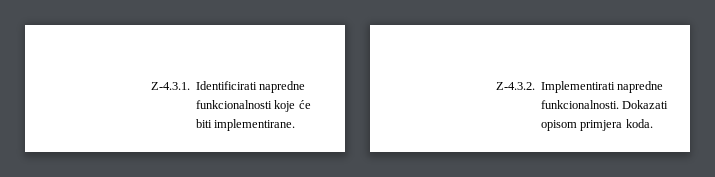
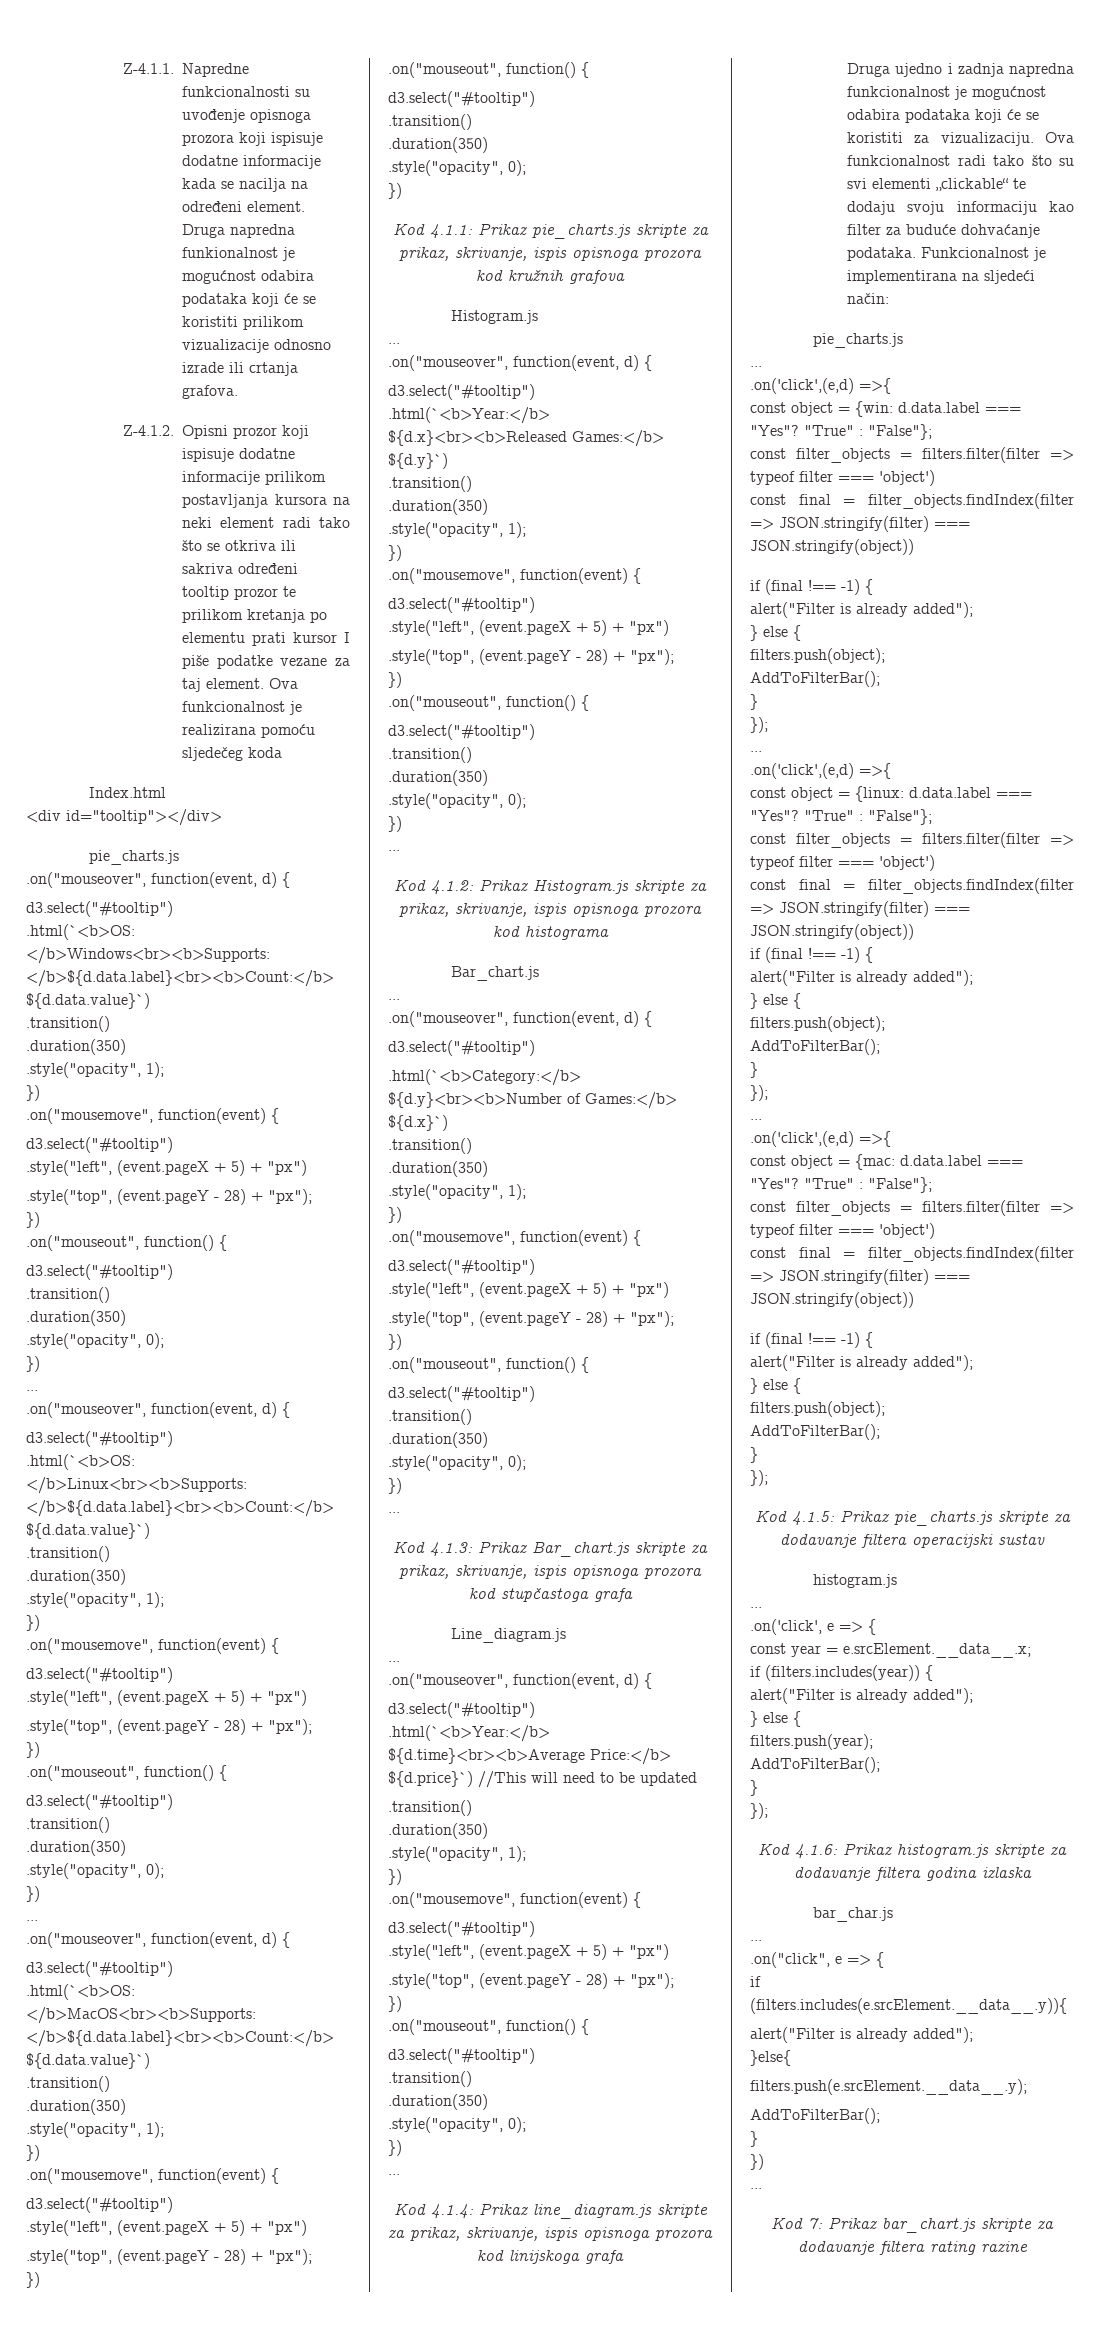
[150,81,306,93] [195,100,311,112] [195,119,296,131] [495,81,664,93] [540,100,669,109] [540,119,653,131] Z-4.3.1. Identificirati napredne funkcionalnosti koje će biti implementirane. // Z-4.3.2. Implementirati napredne funkcionalnosti. Dokazati opisom primjera koda. -> [123,63,250,77] [182,86,311,97] [182,109,312,123] [182,132,324,146] [182,155,322,169] [182,178,309,192] [182,201,306,212] [182,224,296,238] [182,247,296,261] [182,270,315,284] [182,293,317,307] [182,316,305,330] [182,339,332,353] [182,362,299,376] [182,385,239,399] [123,425,310,439] [182,448,296,462] [182,471,327,485] [182,494,350,508] [182,517,350,528] [182,540,297,551] [182,563,299,574] [182,586,297,600] [182,609,328,623] [182,632,350,646] [182,655,350,669] [182,678,299,692] [182,701,303,715] [182,724,316,738] [182,747,283,761] [88,787,166,798] [26,809,222,826] [88,850,179,865] [26,872,290,888] [26,901,173,917] [26,924,135,940] [26,947,270,964] [26,970,334,987] [26,993,150,1009] [26,1016,110,1032] [26,1039,126,1055] [26,1062,164,1078] [26,1085,40,1101] [26,1108,279,1124] [26,1137,173,1153] [26,1160,307,1176] [26,1189,312,1205] [26,1212,40,1228] [26,1235,227,1251] [26,1264,173,1280] [26,1287,110,1303] [26,1310,126,1326] [26,1333,164,1349] [26,1356,40,1372] [26,1390,38,1391] [26,1402,290,1418] [26,1431,173,1447] [26,1454,135,1470] [26,1477,247,1494] [26,1500,334,1517] [26,1523,150,1539] [26,1546,110,1562] [26,1569,126,1585] [26,1592,164,1608] [26,1615,40,1631] [26,1638,279,1654] [26,1667,173,1683] [26,1690,307,1706] [26,1719,312,1735] [26,1742,40,1758] [26,1765,227,1781] [26,1794,173,1810] [26,1817,110,1833] [26,1840,126,1856] [26,1863,164,1879] [26,1886,40,1902] [26,1920,38,1921] [26,1932,290,1948] [26,1961,173,1977] [26,1984,135,2000] [26,2007,256,2024] [26,2030,334,2047] [26,2053,150,2069] [26,2076,110,2092] [26,2099,126,2115] [26,2122,164,2138] [26,2145,40,2161] [26,2168,279,2184] [26,2197,173,2213] [26,2220,307,2236] [26,2249,312,2265] [26,2272,40,2288] [388,62,589,78] [388,91,535,107] [388,114,472,130] [388,137,488,153] [388,160,526,176] [388,183,402,199] [392,223,709,239] [399,247,702,261] [476,270,625,284] [450,310,538,324] [388,343,400,344] [388,355,652,371] [388,384,535,400] [388,407,550,424] [388,430,664,447] [388,453,448,469] [388,476,472,492] [388,499,488,515] [388,522,526,538] [388,545,402,561] [388,568,641,584] [388,597,535,613] [388,620,669,636] [388,649,674,665] [388,672,402,688] [388,695,589,711] [388,724,535,740] [388,747,472,763] [388,770,488,786] [388,793,526,809] [388,816,402,832] [388,850,400,851] [394,879,707,895] [399,903,702,917] [492,926,609,940] [450,966,539,981] [388,999,400,1000] [388,1011,652,1027] [388,1040,535,1056] [388,1069,581,1086] [388,1092,677,1109] [388,1115,448,1131] [388,1138,472,1154] [388,1161,488,1177] [388,1184,526,1200] [388,1207,402,1223] [388,1230,641,1246] [388,1259,535,1275] [388,1282,669,1298] [388,1311,674,1327] [388,1334,402,1350] [388,1357,589,1373] [388,1386,535,1402] [388,1409,472,1425] [388,1432,488,1448] [388,1455,526,1471] [388,1478,402,1494] [388,1512,400,1513] [393,1541,708,1557] [399,1565,702,1579] [468,1588,633,1602] [450,1628,566,1643] [388,1661,400,1662] [388,1673,652,1689] [388,1702,535,1718] [388,1725,550,1742] [388,1748,671,1765] [388,1771,697,1788] [388,1800,472,1816] [388,1823,488,1839] [388,1846,526,1862] [388,1869,402,1885] [388,1892,641,1908] [388,1921,535,1937] [388,1944,669,1960] [388,1973,674,1989] [388,1996,402,2012] [388,2019,589,2035] [388,2048,535,2064] [388,2071,472,2087] [388,2094,488,2110] [388,2117,526,2133] [388,2140,402,2156] [388,2174,400,2175] [393,2203,708,2219] [388,2227,713,2241] [477,2250,624,2264] [847,63,1074,77] [847,86,1047,100] [847,109,1040,123] [847,132,1074,146] [847,155,1074,166] [847,178,1027,191] [847,201,1074,215] [847,224,1041,238] [847,247,1047,261] [847,270,1036,284] [847,293,890,304] [812,333,903,348] [750,366,762,367] [750,378,891,394] [750,401,1021,417] [750,424,932,440] [750,447,1074,463] [750,470,935,486] [750,493,1074,509] [750,516,970,532] [750,539,914,555] [750,579,873,595] [750,602,973,618] [750,625,801,641] [750,648,885,664] [750,671,880,687] [750,694,758,710] [750,717,768,733] [750,751,762,752] [750,763,891,779] [750,786,1032,802] [750,809,932,825] [750,832,1074,848] [750,855,935,871] [750,878,1074,894] [750,901,970,917] [750,924,914,940] [750,947,873,963] [750,970,973,986] [750,993,801,1009] [750,1016,885,1032] [750,1039,880,1055] [750,1062,758,1078] [750,1085,768,1101] [750,1119,762,1120] [750,1131,891,1147] [750,1154,1023,1170] [750,1177,932,1193] [750,1200,1074,1216] [750,1223,935,1239] [750,1246,1074,1262] [750,1269,970,1285] [750,1292,914,1308] [750,1332,873,1348] [750,1355,973,1371] [750,1378,801,1394] [750,1401,885,1417] [750,1424,880,1440] [750,1447,758,1463] [750,1470,768,1486] [754,1510,1071,1526] [780,1534,1045,1548] [812,1574,897,1588] [750,1607,762,1608] [750,1619,876,1635] [750,1643,1031,1658] [750,1665,933,1681] [750,1688,973,1704] [750,1711,801,1727] [750,1734,873,1750] [750,1757,880,1773] [750,1780,758,1796] [750,1803,768,1819] [758,1843,1067,1859] [793,1867,1032,1881] [812,1907,893,1922] [750,1940,762,1941] [750,1952,884,1968] [750,1976,761,1987] [750,1998,1067,2014] [750,2027,973,2043] [750,2050,791,2066] [750,2079,1027,2095] [750,2108,880,2124] [750,2131,758,2147] [750,2154,764,2170] [750,2188,762,2189] [771,2217,1054,2233] [797,2241,1028,2255] Z-4.1.1. Napredne funkcionalnosti su uvođenje opisnoga prozora koji ispisuje dodatne informacije kada se nacilja na određeni element. Druga napredna funkionalnost je mogućnost odabira podataka koji će se koristiti prilikom vizualizacije odnosno izrade ili crtanja grafova. // Z-4.1.2. Opisni prozor koji ispisuje dodatne informacije prilikom postavljanja kursora na neki element radi tako što se otkriva ili sakriva određeni tooltip prozor te prilikom kretanja po elementu prati kursor I piše podatke vezane za taj element. Ova funkcionalnost je realizirana pomoću sljedečeg koda // Index.html // <div id="tooltip"></div> // pie_charts.js // .on("mouseover", function(event, d) { // d3.select("#tooltip") // .html(`<b>OS: </b>Windows<br><b>Supports: </b>${d.data.label}<br><b>Count:</b> ${d.data.value}`) // .transition() // .duration(350) // .style("opacity", 1); // }) // .on("mousemove", function(event) { // d3.select("#tooltip") // .style("left", (event.pageX + 5) + "px") // .style("top", (event.pageY - 28) + "px"); // }) // .on("mouseout", function() { // d3.select("#tooltip") // .transition() // .duration(350) // .style("opacity", 0); // }) // ... // .on("mouseover", function(event, d) { // d3.select("#tooltip") // .html(`<b>OS: </b>Linux<br><b>Supports: </b>${d.data.label}<br><b>Count:</b> ${d.data.value}`) // .transition() // .duration(350) // .style("opacity", 1); // }) // .on("mousemove", function(event) { // d3.select("#tooltip") // .style("left", (event.pageX + 5) + "px") // .style("top", (event.pageY - 28) + "px"); // }) // .on("mouseout", function() { // d3.select("#tooltip") // .transition() // .duration(350) // .style("opacity", 0); // }) // ... // .on("mouseover", function(event, d) { // d3.select("#tooltip") // .html(`<b>OS: </b>MacOS<br><b>Supports: </b>${d.data.label}<br><b>Count:</b> ${d.data.value}`) // .transition() // .duration(350) // .style("opacity", 1); // }) // .on("mousemove", function(event) { // d3.select("#tooltip") // .style("left", (event.pageX + 5) + "px") // .style("top", (event.pageY - 28) + "px"); // }) // .on("mouseout", function() { // d3.select("#tooltip") // .transition() // .duration(350) // .style("opacity", 0); // }) // Kod 4.1.1: Prikaz pie_charts.js skripte za prikaz, skrivanje, ispis opisnoga prozora kod kružnih grafova // Histogram.js // ... // .on("mouseover", function(event, d) { // d3.select("#tooltip") // .html(`<b>Year:</b> ${d.x}<br><b>Released Games:</b> ${d.y}`) // .transition() // .duration(350) // .style("opacity", 1); // }) // .on("mousemove", function(event) { // d3.select("#tooltip") // .style("left", (event.pageX + 5) + "px") // .style("top", (event.pageY - 28) + "px"); // }) // .on("mouseout", function() { // d3.select("#tooltip") // .transition() // .duration(350) // .style("opacity", 0); // }) // ... // Kod 4.1.2: Prikaz Histogram.js skripte za prikaz, skrivanje, ispis opisnoga prozora kod histograma // Bar_chart.js // ... // .on("mouseover", function(event, d) { // d3.select("#tooltip") // .html(`<b>Category:</b> ${d.y}<br><b>Number of Games:</b> ${d.x}`) // .transition() // .duration(350) // .style("opacity", 1); // }) // .on("mousemove", function(event) { // d3.select("#tooltip") // .style("left", (event.pageX + 5) + "px") // .style("top", (event.pageY - 28) + "px"); // }) // .on("mouseout", function() { // d3.select("#tooltip") // .transition() // .duration(350) // .style("opacity", 0); // }) // ... // Kod 4.1.3: Prikaz Bar_chart.js skripte za prikaz, skrivanje, ispis opisnoga prozora kod stupčastoga grafa // Line_diagram.js // ... // .on("mouseover", function(event, d) { // d3.select("#tooltip") // .html(`<b>Year:</b> ${d.time}<br><b>Average Price:</b> ${d.price}`) //This will need to be updated // .transition() // .duration(350) // .style("opacity", 1); // }) // .on("mousemove", function(event) { // d3.select("#tooltip") // .style("left", (event.pageX + 5) + "px") // .style("top", (event.pageY - 28) + "px"); // }) // .on("mouseout", function() { // d3.select("#tooltip") // .transition() // .duration(350) // .style("opacity", 0); // }) // ... // Kod 4.1.4: Prikaz line_diagram.js skripte za prikaz, skrivanje, ispis opisnoga prozora kod linijskoga grafa // Druga ujedno i zadnja napredna funkcionalnost je mogućnost odabira podataka koji će se koristiti za vizualizaciju. Ova funkcionalnost radi tako što su svi elementi „clickable“ te dodaju svoju informaciju kao filter za buduće dohvaćanje podataka. Funkcionalnost je implementirana na sljedeći način: // pie_charts.js // ... // .on('click',(e,d) =>{ // const object = {win: d.data.label === "Yes"? "True" : "False"}; // const filter_objects = filters.filter(filter => typeof filter === 'object') // const final = filter_objects.findIndex(filter => JSON.stringify(filter) === JSON.stringify(object)) // if (final !== -1) { // alert("Filter is already added"); // } else { // filters.push(object); // AddToFilterBar(); // } // }); // ... // .on('click',(e,d) =>{ // const object = {linux: d.data.label === "Yes"? "True" : "False"}; // const filter_objects = filters.filter(filter => typeof filter === 'object') // const final = filter_objects.findIndex(filter => JSON.stringify(filter) === JSON.stringify(object)) // if (final !== -1) { // alert("Filter is already added"); // } else { // filters.push(object); // AddToFilterBar(); // } // }); // ... // .on('click',(e,d) =>{ // const object = {mac: d.data.label === "Yes"? "True" : "False"}; // const filter_objects = filters.filter(filter => typeof filter === 'object') // const final = filter_objects.findIndex(filter => JSON.stringify(filter) === JSON.stringify(object)) // if (final !== -1) { // alert("Filter is already added"); // } else { // filters.push(object); // AddToFilterBar(); // } // }); // Kod 4.1.5: Prikaz pie_charts.js skripte za dodavanje filtera operacijski sustav // histogram.js // ... // .on('click', e => { // const year = e.srcElement.__data__.x; // if (filters.includes(year)) { // alert("Filter is already added"); // } else { // filters.push(year); // AddToFilterBar(); // } // }); // Kod 4.1.6: Prikaz histogram.js skripte za dodavanje filtera godina izlaska // bar_char.js // ... // .on("click", e => { // if (filters.includes(e.srcElement.__data__.y)){ // alert("Filter is already added"); // }else{ // filters.push(e.srcElement.__data__.y); // AddToFilterBar(); // } // }) // ... // Kod 7: Prikaz bar_chart.js skripte za dodavanje filtera rating razine

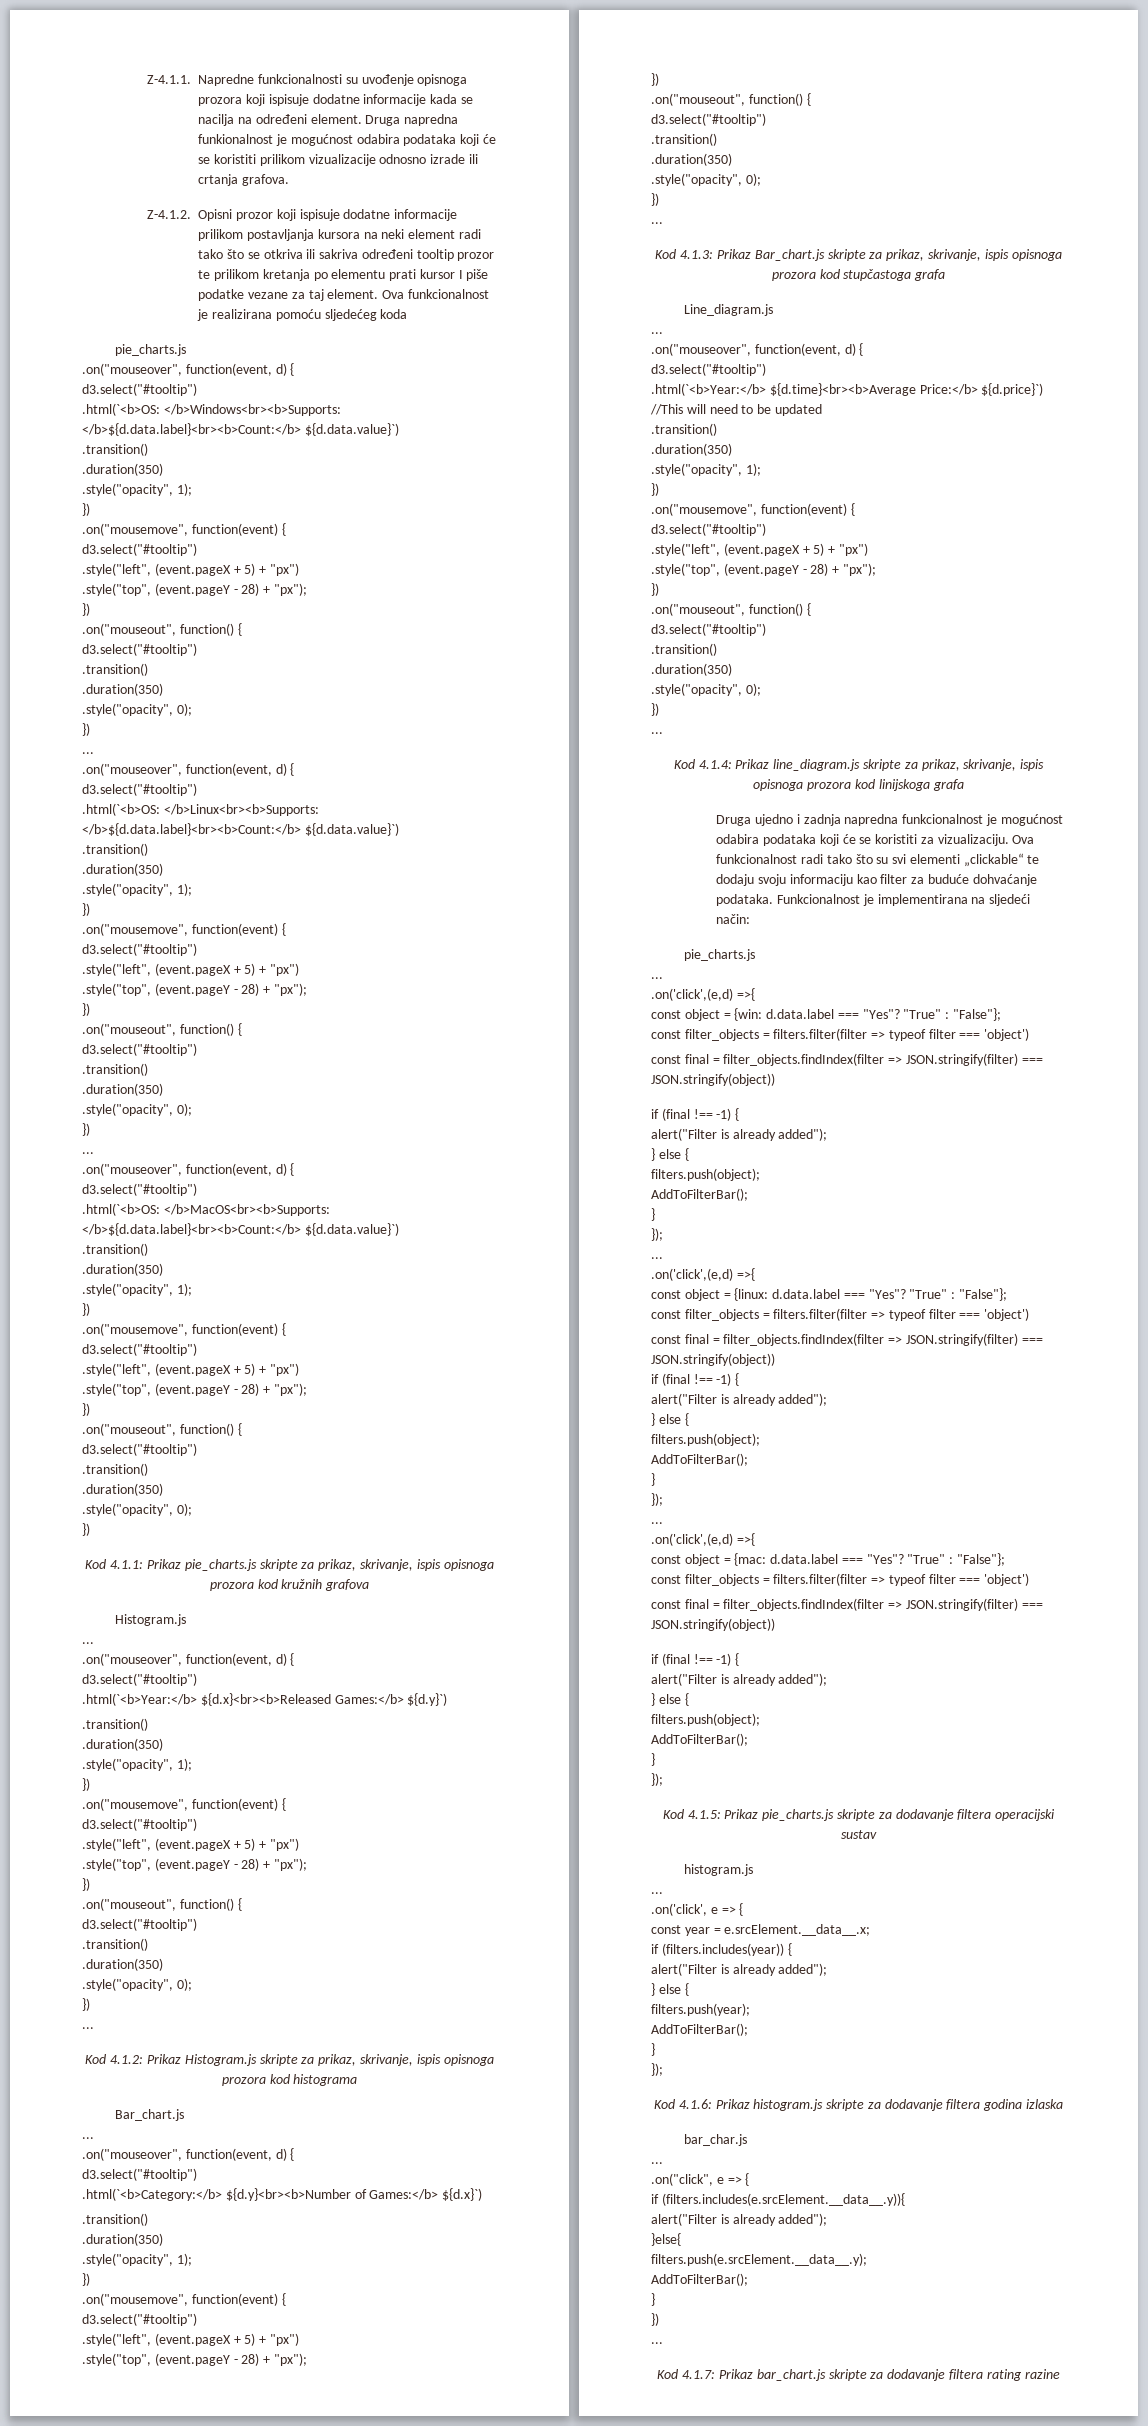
[182,747,244,761] sljedečeg -> [324,309,377,321] sljedećeg
[88,787,166,798] [26,809,222,826] // Index.html // <div id="tooltip"></div> -> (408, 314) none
[808,2218,823,2229] 7: -> [682,2370,716,2379] 4.1.7:

